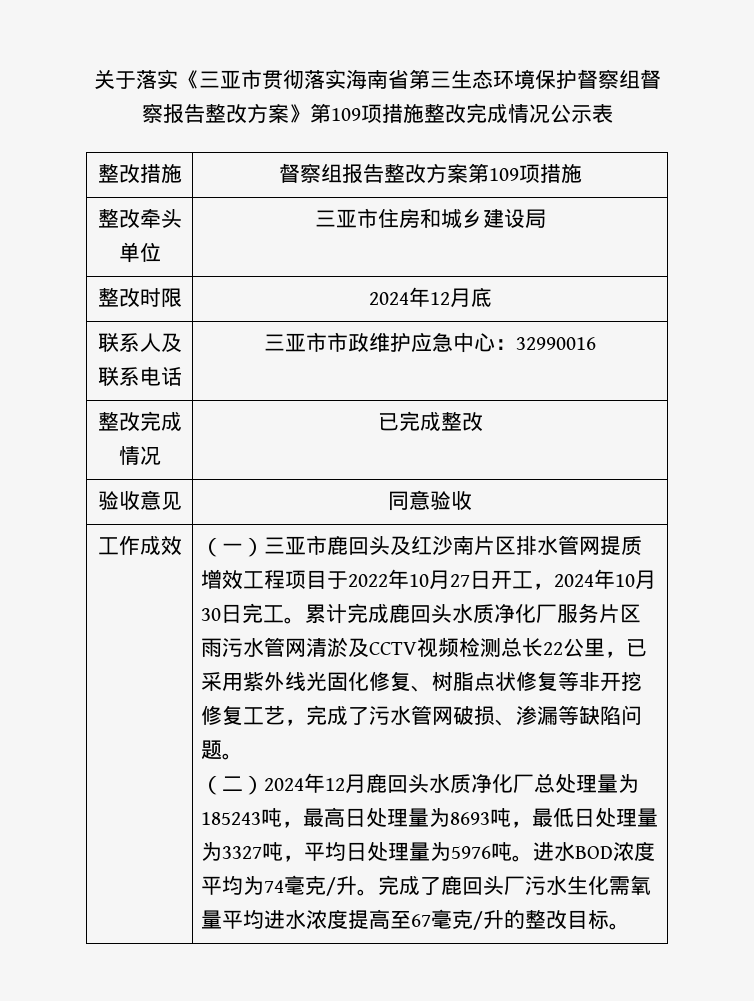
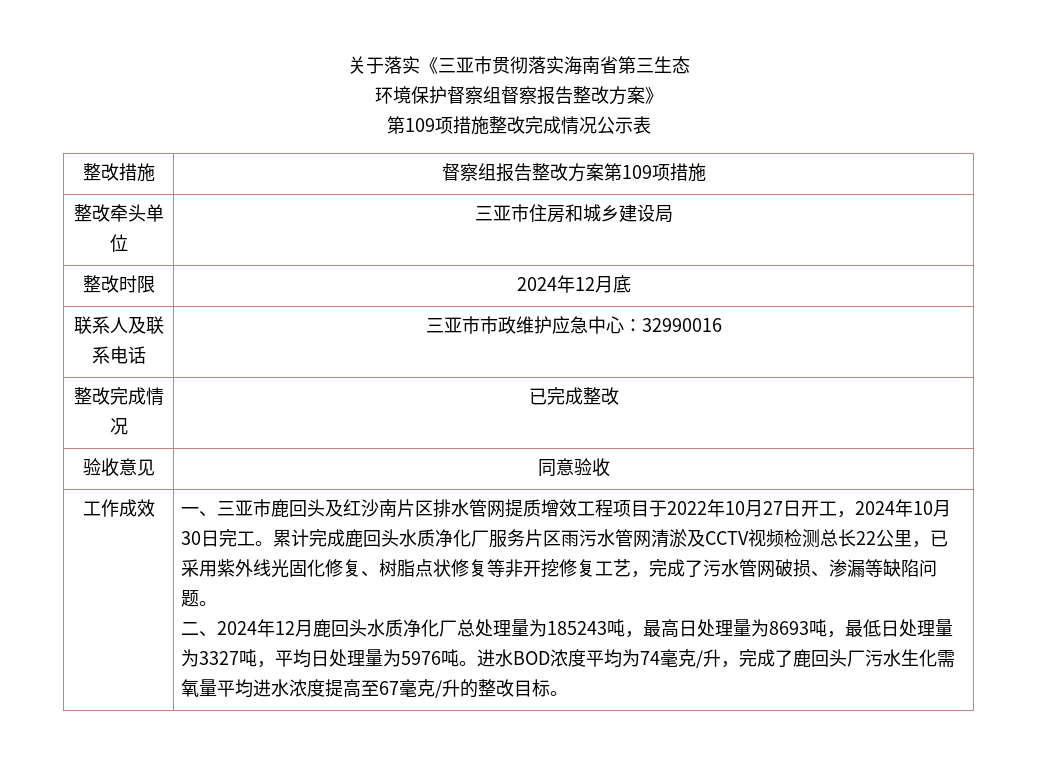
(493, 79) none -> (690, 65) //
(310, 113) none -> (663, 95) //
[200,537,264,557] （一） -> [181,507,218,517] 一、
[200,775,264,795] （二） -> [181,622,218,637] 二、
[356,889,378,896] 。 -> [721,661,740,668] ，

